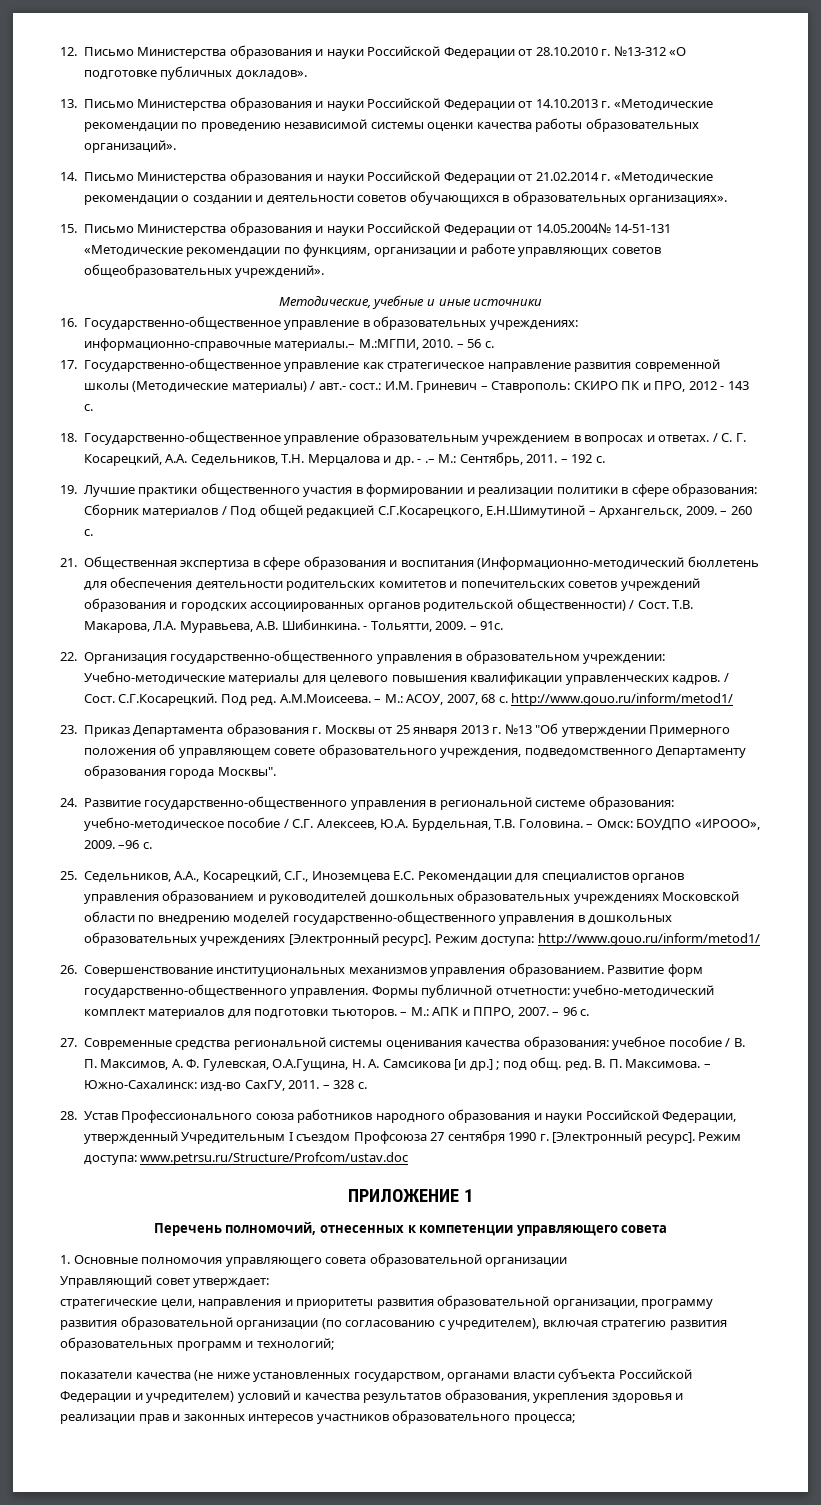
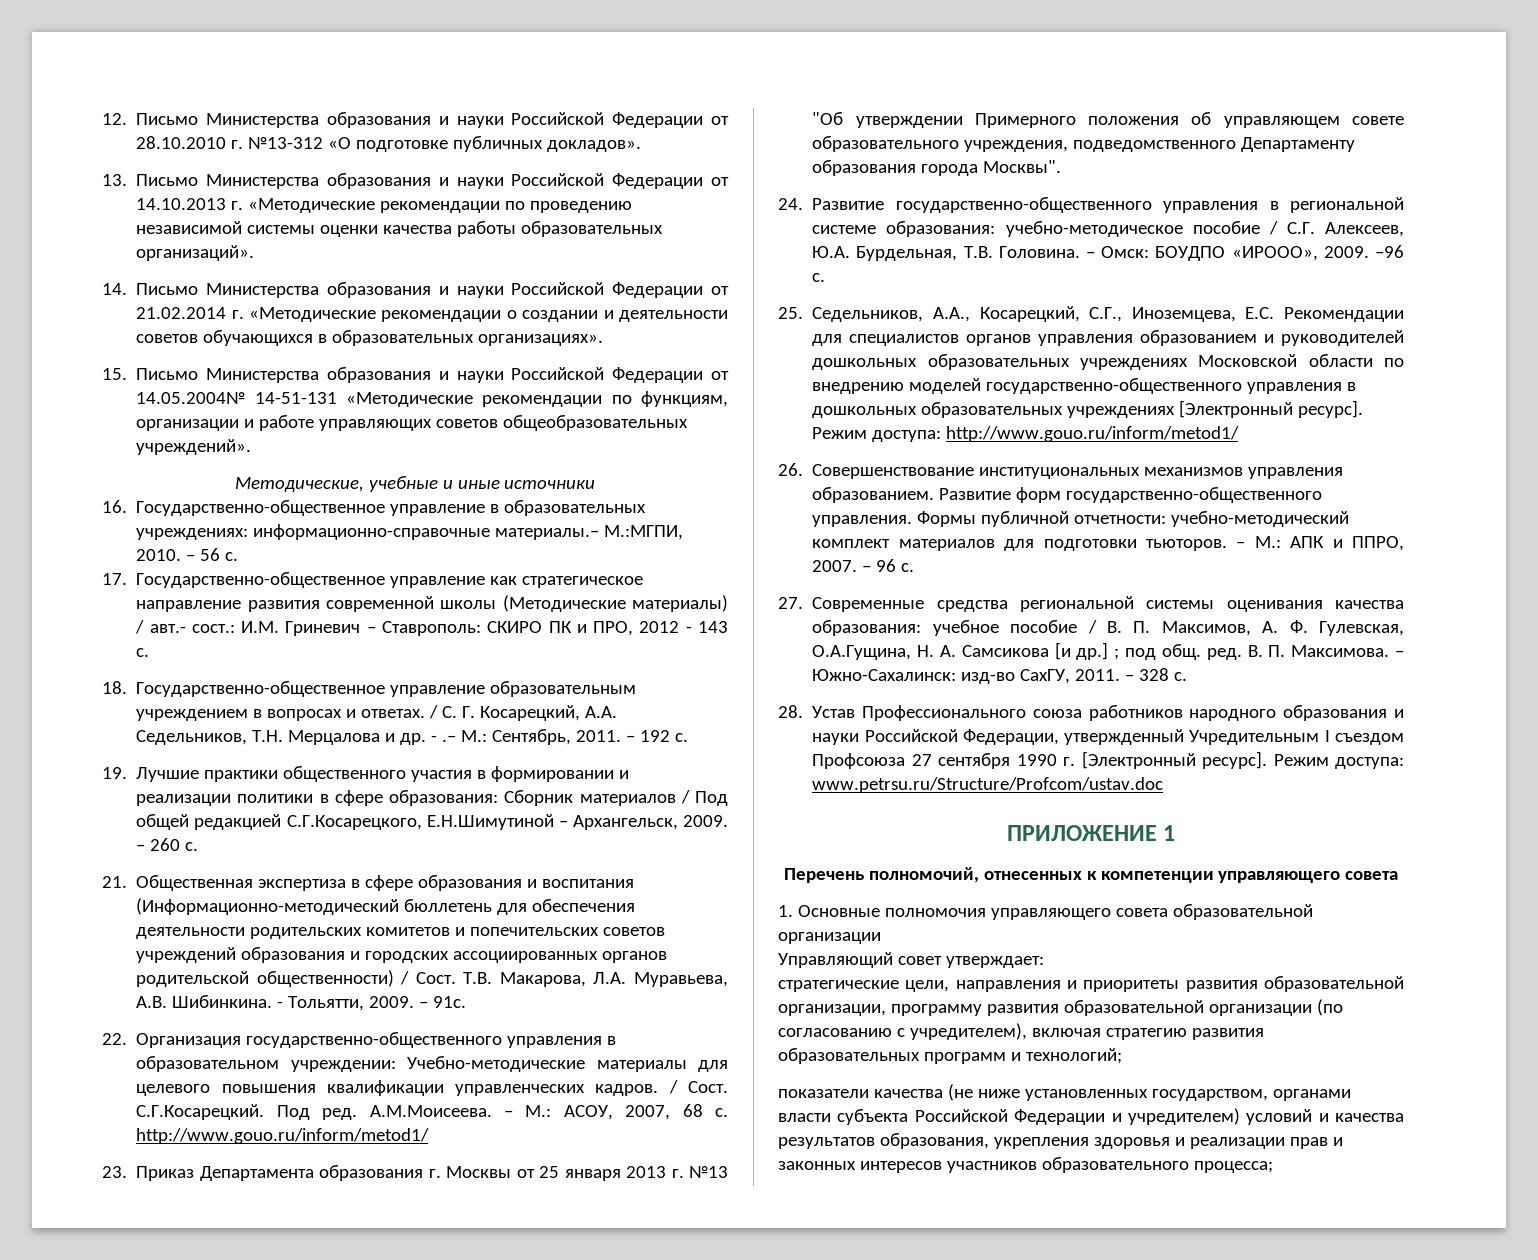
[311,871,390,883] Иноземцева -> [1131,307,1236,322] Иноземцева,

